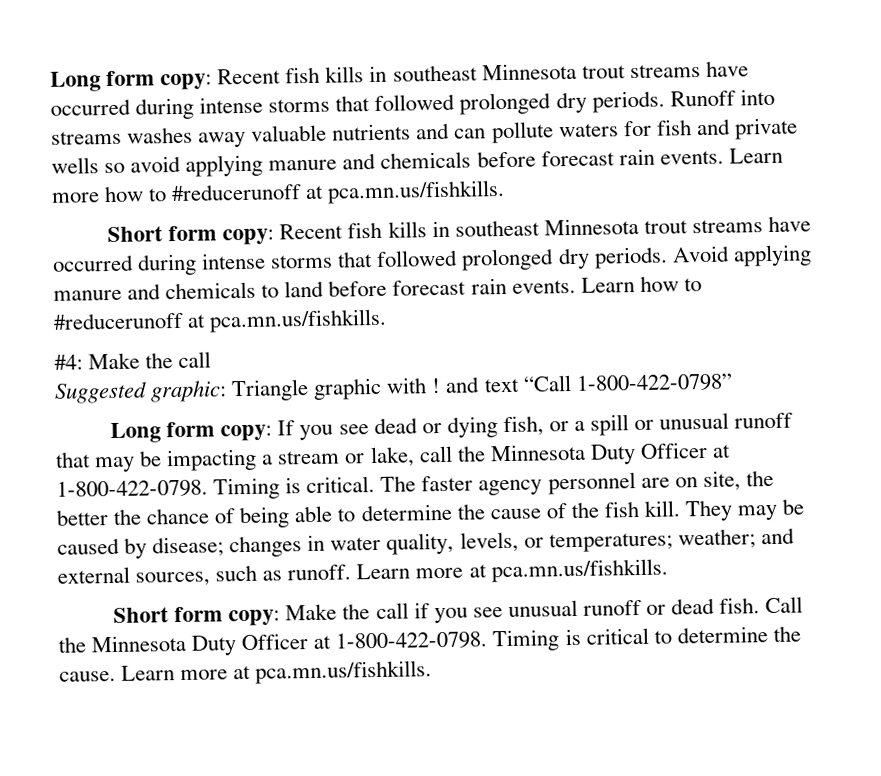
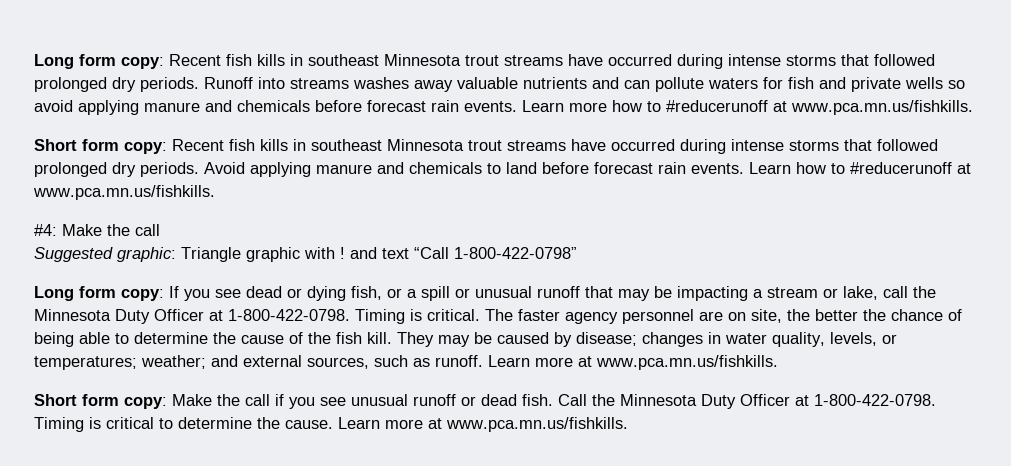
[327,179,506,204] pca.mn.us/fishkills. -> [791,100,973,115] www.pca.mn.us/fishkills.
[209,308,388,333] pca.mn.us/fishkills. -> [33,185,215,200] www.pca.mn.us/fishkills.
[490,558,668,583] pca.mn.us/fishkills. -> [596,355,778,370] www.pca.mn.us/fishkills.
[255,660,433,684] pca.mn.us/fishkills. -> [446,417,628,432] www.pca.mn.us/fishkills.

